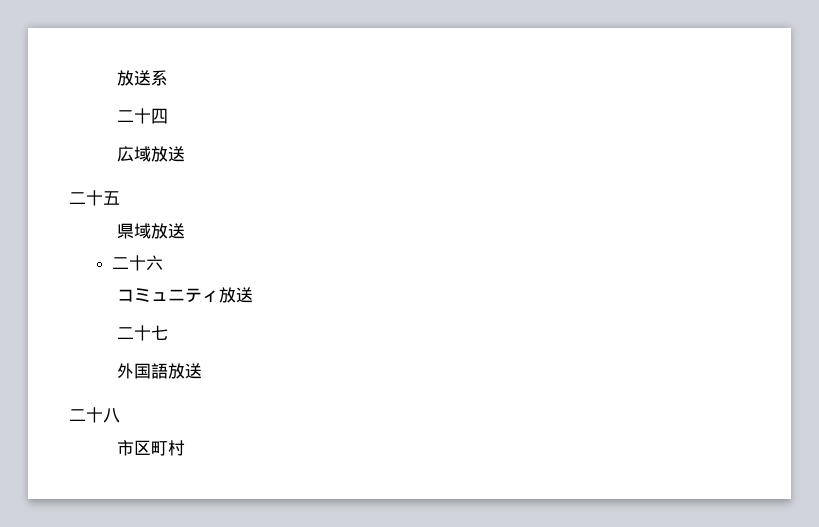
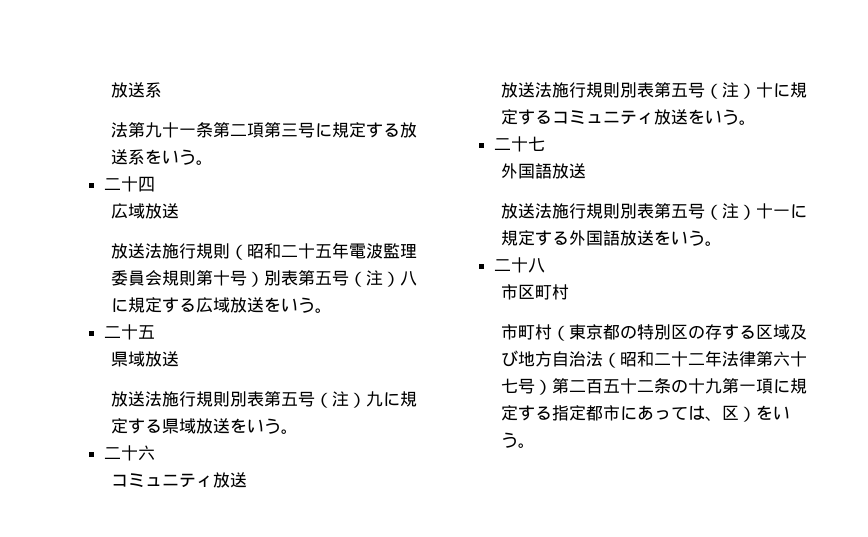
[117,108,169,124] [117,146,186,162] [69,190,120,206] [117,223,186,239] 二十四 // 広域放送 // 二十五 // 県域放送 -> [111,122,418,138] [111,149,214,165] [103,176,155,192] [111,203,180,219] [111,242,418,260] [111,270,418,287] [111,297,333,313] [103,324,155,340] [111,351,180,367] [111,391,418,408] [111,418,299,434] 法第九十一条第二項第三号に規定する放送系をいう。 // 二十四 // 広域放送 // 放送法施行規則（昭和二十五年電波監理委員会規則第十号）別表第五号（注）八に規定する広域放送をいう。 // 二十五 // 県域放送 // 放送法施行規則別表第五号（注）九に規定する県域放送をいう。
[117,325,169,341] [117,363,203,379] [69,407,120,423] [117,440,186,456] 二十七 // 外国語放送 // 二十八 // 市区町村 -> [501,82,808,99] [501,109,757,125] [493,136,545,152] [501,163,587,179] [501,203,808,220] [501,230,723,246] [493,257,545,273] [501,284,570,300] [501,324,808,341] [501,350,808,368] [501,378,808,395] [501,405,791,422] [501,432,536,448] 放送法施行規則別表第五号（注）十に規定するコミュニティ放送をいう。 // 二十七 // 外国語放送 // 放送法施行規則別表第五号（注）十一に規定する外国語放送をいう。 // 二十八 // 市区町村 // 市町村（東京都の特別区の存する区域及び地方自治法（昭和二十二年法律第六十七号）第二百五十二条の十九第一項に規定する指定都市にあっては、区）をいう。

